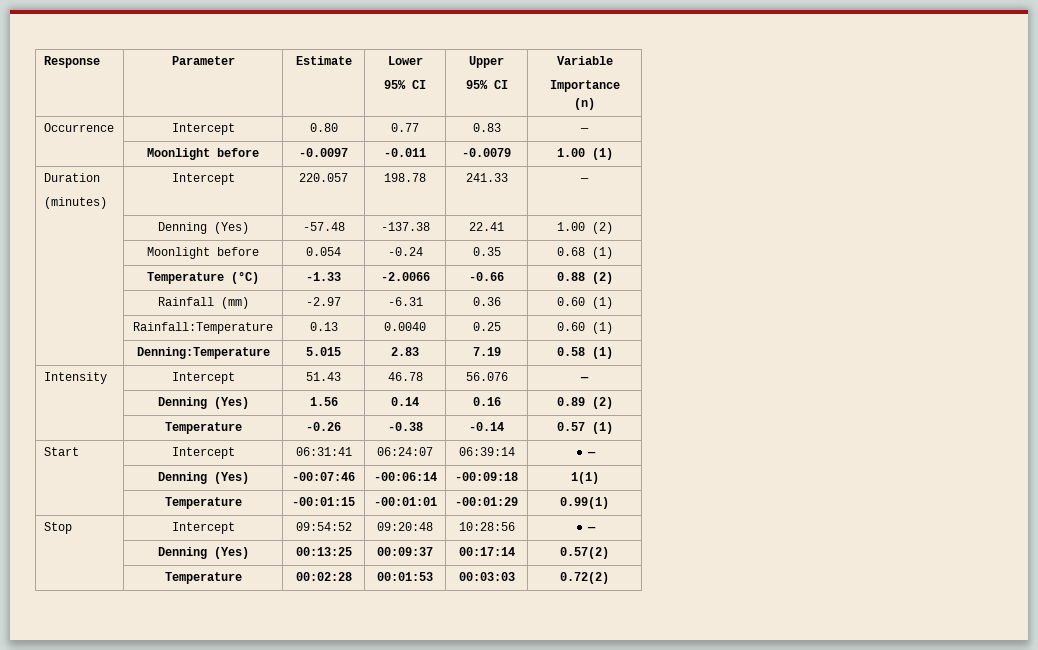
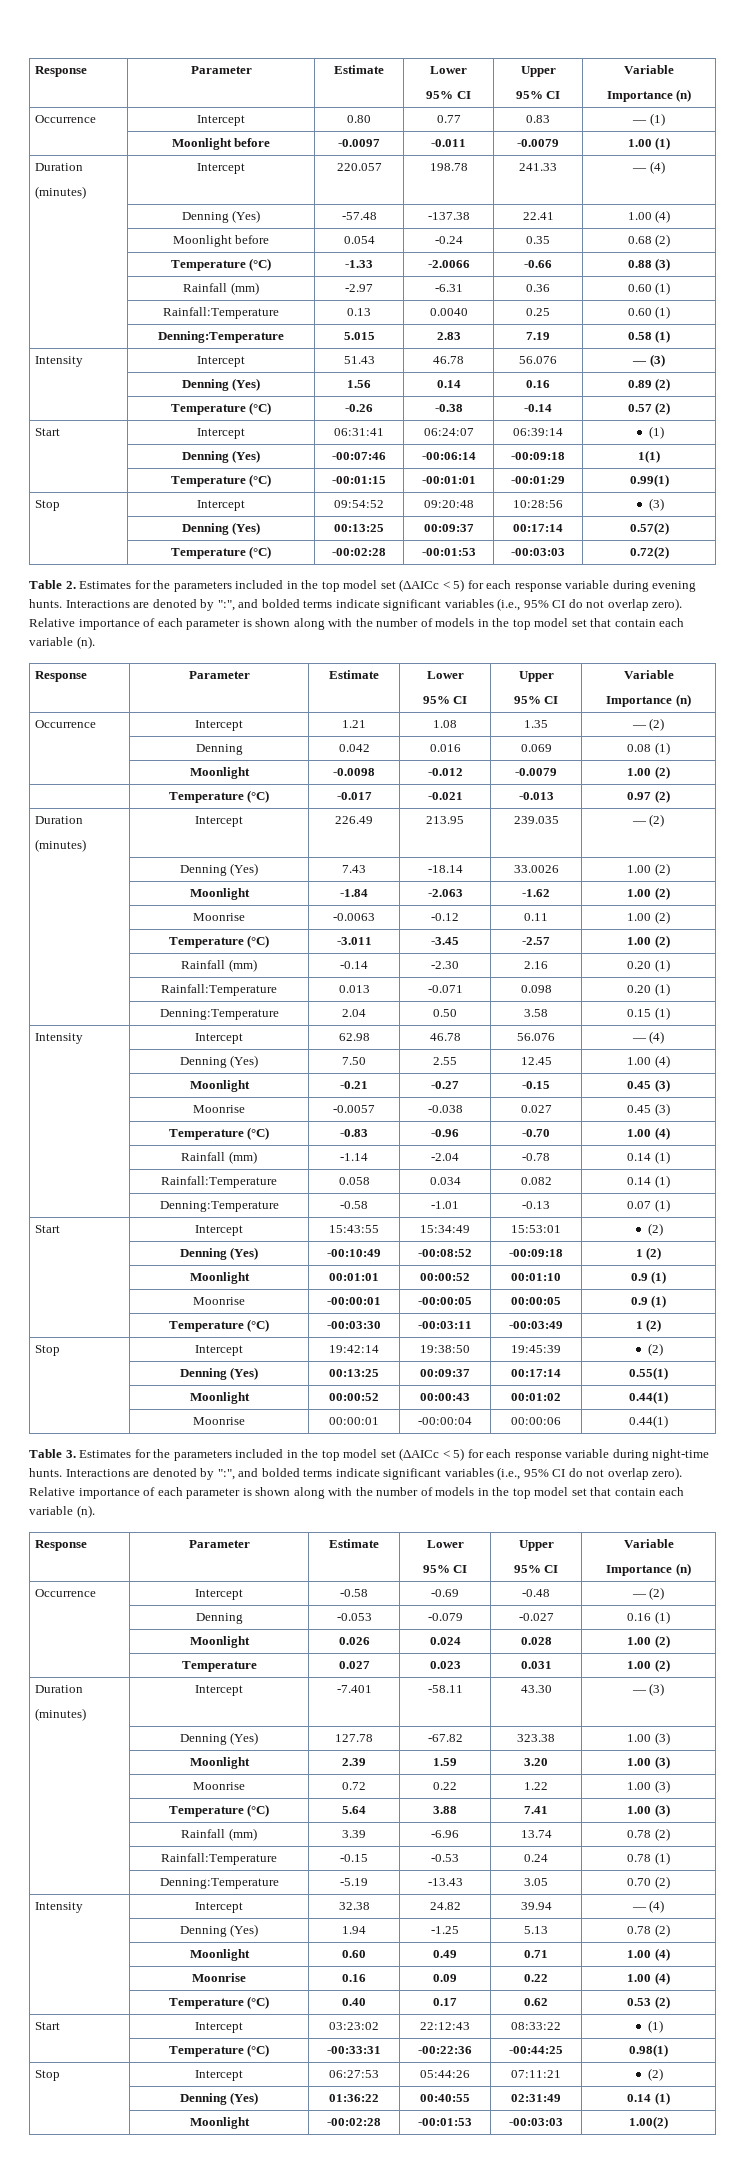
(589, 130) none -> [649,113,665,126] (1)
(589, 180) none -> [649,161,665,174] (4)
[591,222,613,234] (2) -> [655,210,671,223] (4)
[591,247,613,259] (1) -> [655,234,671,247] (2)
[591,272,613,284] (2) -> [655,258,671,271] (3)
(589, 378) none -> [649,354,665,367] (3)
(242, 428) none -> [249,402,272,415] (°C)
[591,422,613,434] (1) -> [655,402,671,415] (2)
[586,451,596,456] — -> [648,426,664,439] (1)
(242, 503) none -> [249,474,272,487] (°C)
[586,526,596,531] — -> [648,498,664,511] (3)
[295,572,352,581] [377,572,433,581] [458,572,515,581] [560,572,609,584] | 00:02:28 | 00:01:53 | 00:03:03 | 0.72(2) -> [249,546,272,559] [332,548,386,556] [421,548,476,556] [511,548,565,556] [629,546,669,559] [29,579,697,592] [29,598,683,611] [29,618,685,630] [29,636,95,649] [34,671,87,682] [188,671,250,679] [329,670,379,679] [426,671,464,679] [422,696,468,704] [518,671,554,682] [513,696,559,704] [623,670,674,679] [606,694,691,707] [34,720,96,728] [195,720,244,731] [342,720,366,728] [433,720,457,728] [524,720,548,728] [631,718,665,731] [195,744,243,755] [338,744,370,752] [429,744,461,752] [520,744,552,752] [627,742,670,755] [189,767,250,779] [333,768,375,776] [427,768,463,776] [515,768,557,776] [627,766,670,779] [168,790,270,803] [336,792,372,800] [427,792,463,800] [518,792,554,800] [627,790,670,803] [34,816,83,824] [34,839,86,852] [195,816,244,827] [335,816,373,824] [426,816,464,824] [513,816,559,824] [631,814,665,827] [179,863,259,876] [342,865,366,873] [427,865,463,873] [513,865,559,873] [627,863,670,876] [189,888,250,900] [340,889,368,897] [427,889,463,897] [522,889,550,897] [627,887,670,900] [193,913,246,921] [333,913,375,921] [431,913,459,921] [524,913,548,921] [627,911,670,924] [168,935,270,948] [336,937,372,945] [431,937,459,945] [522,937,550,945] [627,935,670,948] [181,959,257,972] [340,961,368,969] [431,961,459,969] [524,961,548,969] [627,959,670,972] [161,984,277,996] [338,985,370,993] [427,985,463,993] [520,985,552,993] [627,983,670,996] [159,1009,279,1020] [342,1009,366,1017] [433,1009,457,1017] [524,1009,548,1017] [627,1007,670,1020] [34,1033,83,1044] [195,1033,244,1044] [338,1033,370,1041] [429,1033,461,1041] [517,1033,555,1041] [631,1031,665,1044] [179,1055,259,1068] [342,1057,366,1065] [433,1057,457,1065] [520,1057,552,1065] [627,1055,670,1068] [189,1080,250,1092] [340,1081,368,1089] [431,1081,459,1089] [522,1081,550,1089] [627,1079,670,1092] [193,1105,246,1113] [333,1105,375,1113] [427,1105,463,1113] [520,1105,552,1113] [627,1103,670,1116] [168,1127,270,1140] [340,1129,368,1137] [431,1129,459,1137] [522,1129,550,1137] [627,1127,670,1140] [181,1151,257,1164] [340,1153,368,1161] [431,1153,459,1161] [522,1153,550,1161] [627,1151,670,1164] [161,1176,277,1188] [338,1177,370,1185] [429,1177,461,1185] [520,1177,552,1185] [627,1175,670,1188] [159,1201,279,1212] [340,1201,368,1209] [431,1201,459,1209] [522,1201,550,1209] [627,1199,670,1212] [34,1225,60,1233] [195,1225,244,1236] [329,1225,379,1233] [420,1225,470,1233] [511,1225,561,1233] [648,1223,664,1236] [179,1247,259,1260] [327,1249,381,1257] [418,1249,472,1257] [509,1249,563,1257] [635,1247,662,1260] [189,1272,250,1284] [329,1273,379,1281] [420,1273,470,1281] [511,1273,561,1281] [630,1271,667,1284] [193,1297,246,1305] [327,1297,381,1305] [418,1297,472,1305] [511,1297,561,1305] [630,1295,667,1308] [168,1319,270,1332] [327,1321,381,1329] [418,1321,472,1329] [509,1321,563,1329] [635,1319,662,1332] [34,1345,60,1356] [195,1345,244,1356] [329,1345,379,1353] [420,1345,470,1353] [511,1345,561,1353] [648,1343,664,1356] [179,1367,259,1380] [329,1369,379,1377] [420,1369,470,1377] [511,1369,561,1377] [629,1367,668,1380] [189,1392,250,1404] [329,1393,379,1401] [420,1393,470,1401] [511,1393,561,1401] [629,1391,668,1404] [193,1417,246,1425] [329,1417,379,1425] [418,1417,472,1425] [511,1417,561,1425] [629,1415,668,1428] [29,1448,710,1461] [29,1467,683,1480] [29,1487,685,1499] [29,1505,95,1518] [34,1540,87,1551] [188,1540,250,1548] [329,1539,379,1548] [426,1540,464,1548] [422,1565,468,1573] [518,1540,554,1551] [513,1565,559,1573] [623,1539,674,1548] [606,1563,691,1576] [34,1589,96,1597] [195,1589,244,1600] [340,1589,368,1597] [431,1589,459,1597] [522,1589,550,1597] [631,1587,665,1600] [195,1613,243,1624] [336,1613,372,1621] [427,1613,463,1621] [518,1613,554,1621] [627,1611,670,1624] [189,1636,250,1648] [338,1637,370,1645] [429,1637,461,1645] [520,1637,552,1645] [627,1635,670,1648] [181,1661,257,1672] [338,1661,370,1669] [429,1661,461,1669] [520,1661,552,1669] [627,1659,670,1672] [34,1685,83,1693] [34,1708,86,1721] [195,1685,244,1696] [336,1685,372,1693] [427,1685,463,1693] [520,1685,552,1693] [631,1683,665,1696] [179,1732,259,1745] [335,1734,373,1742] [427,1734,463,1742] [517,1734,555,1742] [627,1732,670,1745] [189,1757,250,1769] [342,1758,366,1766] [433,1758,457,1766] [524,1758,548,1766] [627,1756,670,1769] [193,1782,246,1790] [342,1782,366,1790] [433,1782,457,1790] [524,1782,548,1790] [627,1780,670,1793] [168,1804,270,1817] [342,1806,366,1814] [433,1806,457,1814] [524,1806,548,1814] [627,1804,670,1817] [181,1828,257,1841] [342,1830,366,1838] [431,1830,459,1838] [520,1830,552,1838] [627,1828,670,1841] [161,1853,277,1865] [340,1854,368,1862] [431,1854,459,1862] [524,1854,548,1862] [627,1852,670,1865] [159,1878,279,1889] [340,1878,368,1886] [427,1878,463,1886] [524,1878,548,1886] [627,1876,670,1889] [34,1902,83,1913] [195,1902,244,1913] [338,1902,370,1910] [429,1902,461,1910] [520,1902,552,1910] [631,1900,665,1913] [179,1924,259,1937] [342,1926,366,1934] [431,1926,459,1934] [524,1926,548,1934] [627,1924,670,1937] [189,1949,250,1961] [342,1950,366,1958] [433,1950,457,1958] [524,1950,548,1958] [627,1948,670,1961] [192,1973,247,1982] [342,1974,366,1982] [433,1974,457,1982] [524,1974,548,1982] [627,1972,670,1985] [168,1996,270,2009] [342,1998,366,2006] [433,1998,457,2006] [524,1998,548,2006] [627,1996,670,2009] [34,2022,60,2030] [195,2022,244,2033] [329,2022,379,2030] [420,2022,470,2030] [511,2022,561,2030] [648,2020,664,2033] [168,2044,270,2057] [327,2046,381,2054] [418,2046,472,2054] [509,2046,563,2054] [629,2044,668,2057] [34,2070,60,2081] [195,2070,244,2081] [329,2070,379,2078] [420,2070,470,2078] [511,2070,561,2078] [648,2068,664,2081] [179,2092,259,2105] [329,2094,379,2102] [420,2094,470,2102] [511,2094,561,2102] [627,2092,670,2105] [189,2117,250,2129] [327,2118,381,2126] [418,2118,472,2126] [509,2118,563,2126] [629,2116,668,2129] (°C) | -00:02:28 | -00:01:53 | -00:03:03 | 0.72(2) // Table 2. Estimates for the parameters included in the top model set (ΔAICc < 5) for each response variable during evening hunts. Interactions are denoted by ":", and bolded terms indicate significant variables (i.e., 95% CI do not overlap zero). Relative importance of each parameter is shown along with the number of models in the top model set that contain each variable (n). // Response | Parameter | Estimate | Lower // 95% CI | Upper // 95% CI | Variable // Importance (n) // Occurrence | Intercept | 1.21 | 1.08 | 1.35 | — (2) // | Denning | 0.042 | 0.016 | 0.069 | 0.08 (1) // | Moonlight | -0.0098 | -0.012 | -0.0079 | 1.00 (2) // | Temperature (°C) | -0.017 | -0.021 | -0.013 | 0.97 (2) // Duration // (minutes) | Intercept | 226.49 | 213.95 | 239.035 | — (2) // | Denning (Yes) | 7.43 | -18.14 | 33.0026 | 1.00 (2) // | Moonlight | -1.84 | -2.063 | -1.62 | 1.00 (2) // | Moonrise | -0.0063 | -0.12 | 0.11 | 1.00 (2) // | Temperature (°C) | -3.011 | -3.45 | -2.57 | 1.00 (2) // | Rainfall (mm) | -0.14 | -2.30 | 2.16 | 0.20 (1) // | Rainfall:Temperature | 0.013 | -0.071 | 0.098 | 0.20 (1) // | Denning:Temperature | 2.04 | 0.50 | 3.58 | 0.15 (1) // Intensity | Intercept | 62.98 | 46.78 | 56.076 | — (4) // | Denning (Yes) | 7.50 | 2.55 | 12.45 | 1.00 (4) // | Moonlight | -0.21 | -0.27 | -0.15 | 0.45 (3) // | Moonrise | -0.0057 | -0.038 | 0.027 | 0.45 (3) // | Temperature (°C) | -0.83 | -0.96 | -0.70 | 1.00 (4) // | Rainfall (mm) | -1.14 | -2.04 | -0.78 | 0.14 (1) // | Rainfall:Temperature | 0.058 | 0.034 | 0.082 | 0.14 (1) // | Denning:Temperature | -0.58 | -1.01 | -0.13 | 0.07 (1) // Start | Intercept | 15:43:55 | 15:34:49 | 15:53:01 | (2) // | Denning (Yes) | -00:10:49 | -00:08:52 | -00:09:18 | 1 (2) // | Moonlight | 00:01:01 | 00:00:52 | 00:01:10 | 0.9 (1) // | Moonrise | -00:00:01 | -00:00:05 | 00:00:05 | 0.9 (1) // | Temperature (°C) | -00:03:30 | -00:03:11 | -00:03:49 | 1 (2) // Stop | Intercept | 19:42:14 | 19:38:50 | 19:45:39 | (2) // | Denning (Yes) | 00:13:25 | 00:09:37 | 00:17:14 | 0.55(1) // | Moonlight | 00:00:52 | 00:00:43 | 00:01:02 | 0.44(1) // | Moonrise | 00:00:01 | -00:00:04 | 00:00:06 | 0.44(1) // Table 3. Estimates for the parameters included in the top model set (ΔAICc < 5) for each response variable during night-time hunts. Interactions are denoted by ":", and bolded terms indicate significant variables (i.e., 95% CI do not overlap zero). Relative importance of each parameter is shown along with the number of models in the top model set that contain each variable (n). // Response | Parameter | Estimate | Lower // 95% CI | Upper // 95% CI | Variable // Importance (n) // Occurrence | Intercept | -0.58 | -0.69 | -0.48 | — (2) // | Denning | -0.053 | -0.079 | -0.027 | 0.16 (1) // | Moonlight | 0.026 | 0.024 | 0.028 | 1.00 (2) // | Temperature | 0.027 | 0.023 | 0.031 | 1.00 (2) // Duration // (minutes) | Intercept | -7.401 | -58.11 | 43.30 | — (3) // | Denning (Yes) | 127.78 | -67.82 | 323.38 | 1.00 (3) // | Moonlight | 2.39 | 1.59 | 3.20 | 1.00 (3) // | Moonrise | 0.72 | 0.22 | 1.22 | 1.00 (3) // | Temperature (°C) | 5.64 | 3.88 | 7.41 | 1.00 (3) // | Rainfall (mm) | 3.39 | -6.96 | 13.74 | 0.78 (2) // | Rainfall:Temperature | -0.15 | -0.53 | 0.24 | 0.78 (1) // | Denning:Temperature | -5.19 | -13.43 | 3.05 | 0.70 (2) // Intensity | Intercept | 32.38 | 24.82 | 39.94 | — (4) // | Denning (Yes) | 1.94 | -1.25 | 5.13 | 0.78 (2) // | Moonlight | 0.60 | 0.49 | 0.71 | 1.00 (4) // | Moonrise | 0.16 | 0.09 | 0.22 | 1.00 (4) // | Temperature (°C) | 0.40 | 0.17 | 0.62 | 0.53 (2) // Start | Intercept | 03:23:02 | 22:12:43 | 08:33:22 | (1) // | Temperature (°C) | -00:33:31 | -00:22:36 | -00:44:25 | 0.98(1) // Stop | Intercept | 06:27:53 | 05:44:26 | 07:11:21 | (2) // | Denning (Yes) | 01:36:22 | 00:40:55 | 02:31:49 | 0.14 (1) // | Moonlight | -00:02:28 | -00:01:53 | -00:03:03 | 1.00(2)

